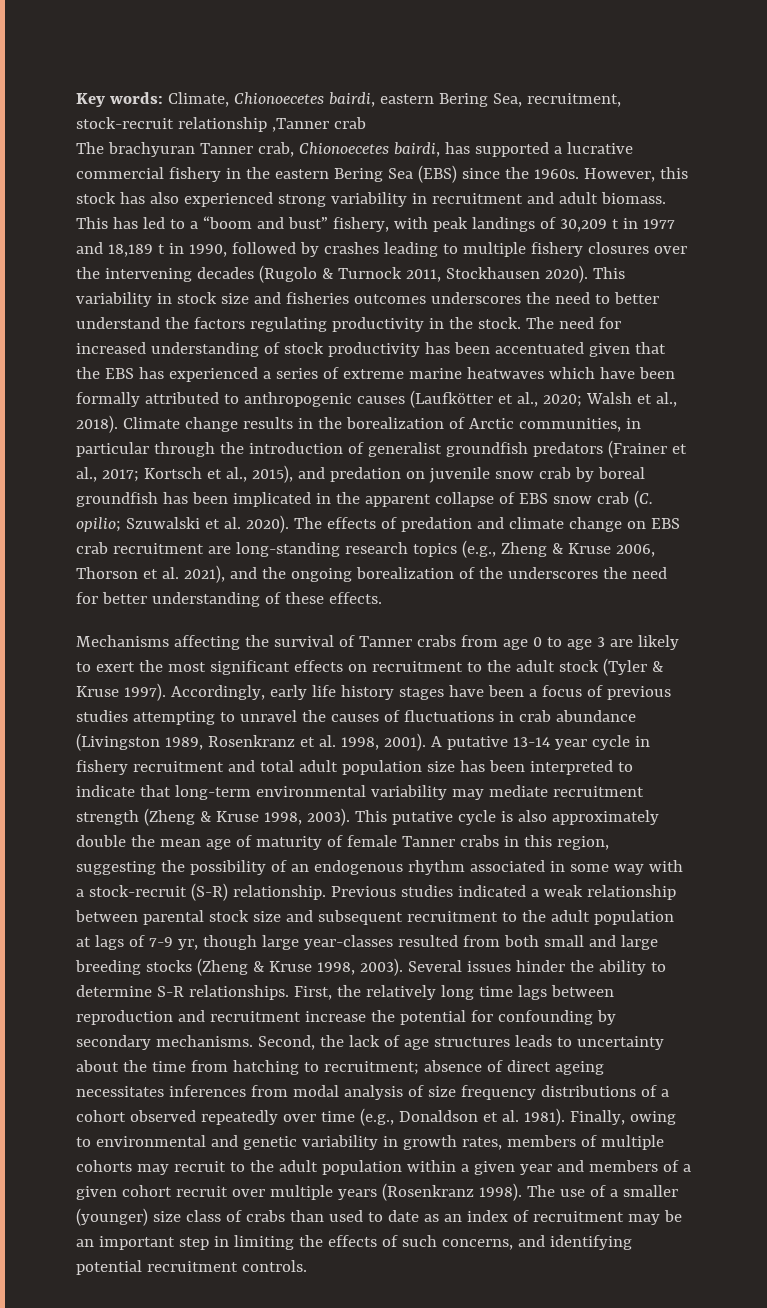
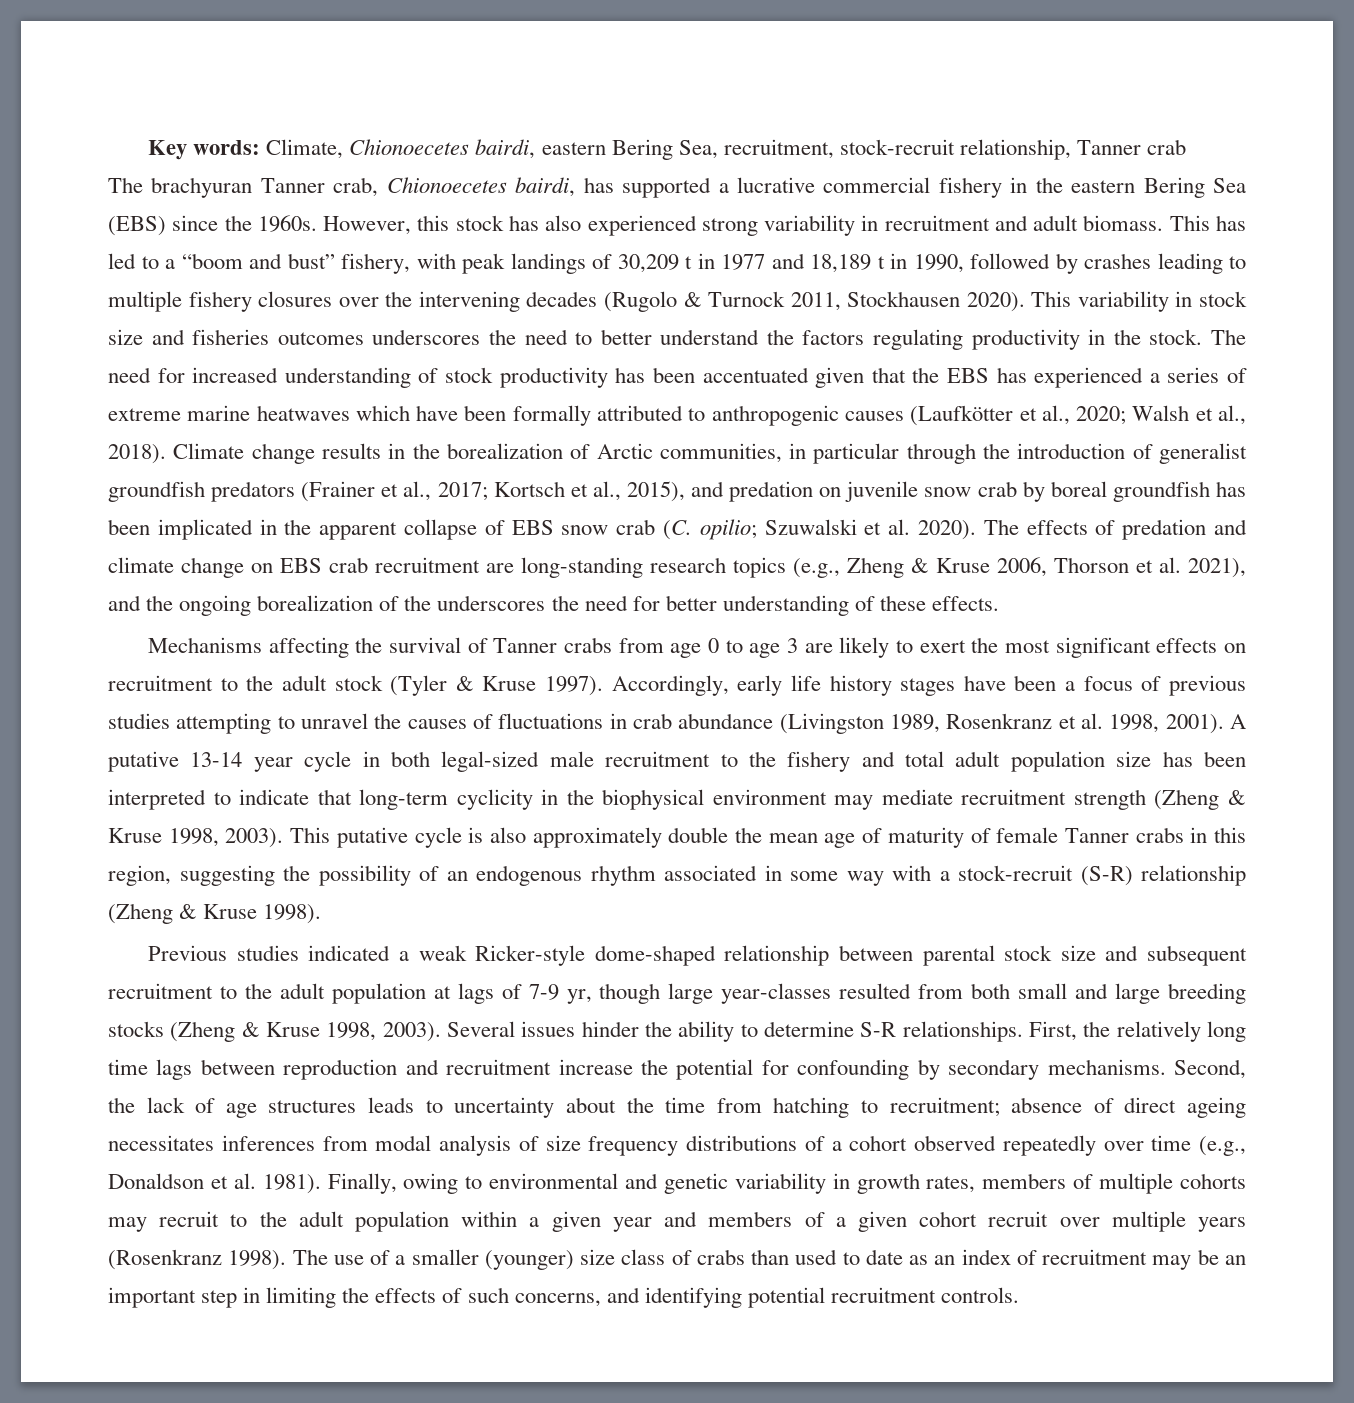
[177,117,329,132] relationship ,Tanner -> [959,139,1141,160] relationship, Tanner
[76,760,224,775] fishery recruitment -> [390,751,851,772] both legal-sized male recruitment to the fishery
[255,785,447,800] environmental variability -> [456,789,827,810] cyclicity in the biophysical environment
[232,885,326,900] relationship. -> [1141,865,1246,886] [108,903,322,924] relationship (Zheng & Kruse 1998). //
(583, 891) none -> [475,945,716,966] Ricker-style dome-shaped

